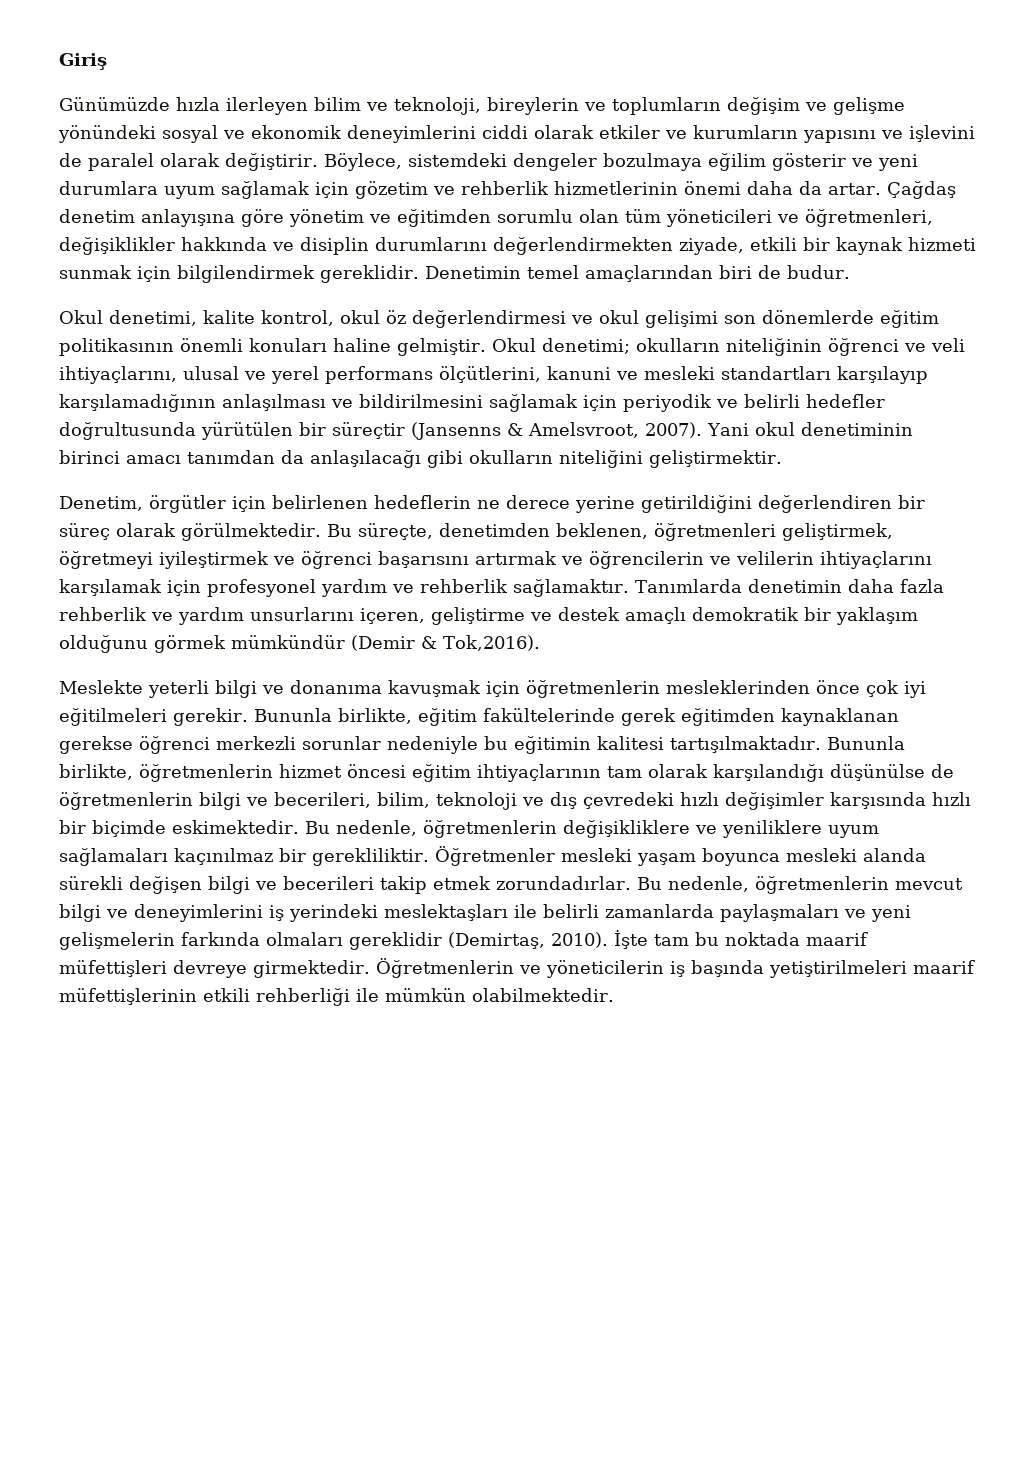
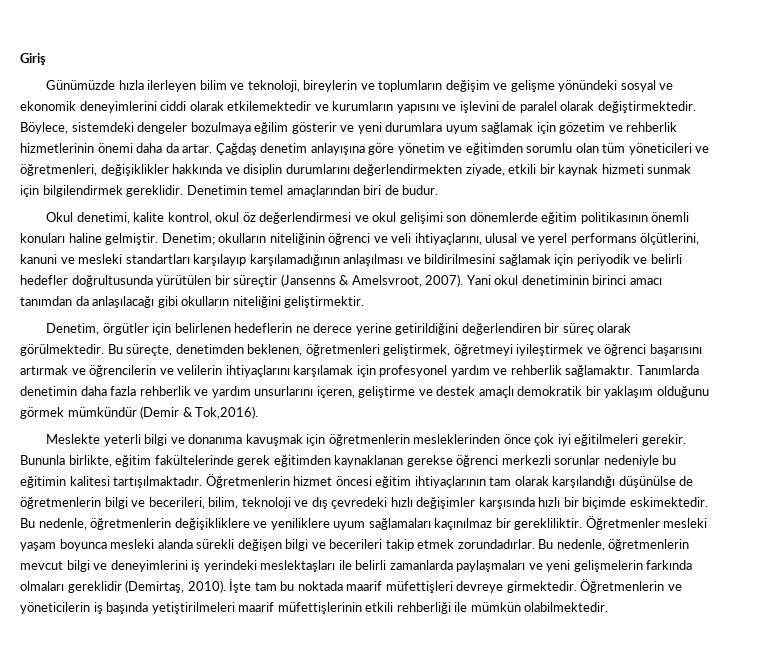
[599,125,660,139] etkiler -> [227,101,312,111] etkilemektedir
[225,153,318,171] değiştirir. -> [597,101,696,113] değiştirmektedir.
[491,338,630,354] Okul denetimi; -> [161,233,215,245] Denetim;
[826,736,905,750] [59,764,273,782] Bununla birlikte, öğretmenlerin -> [205,474,290,488] Öğretmenlerin

